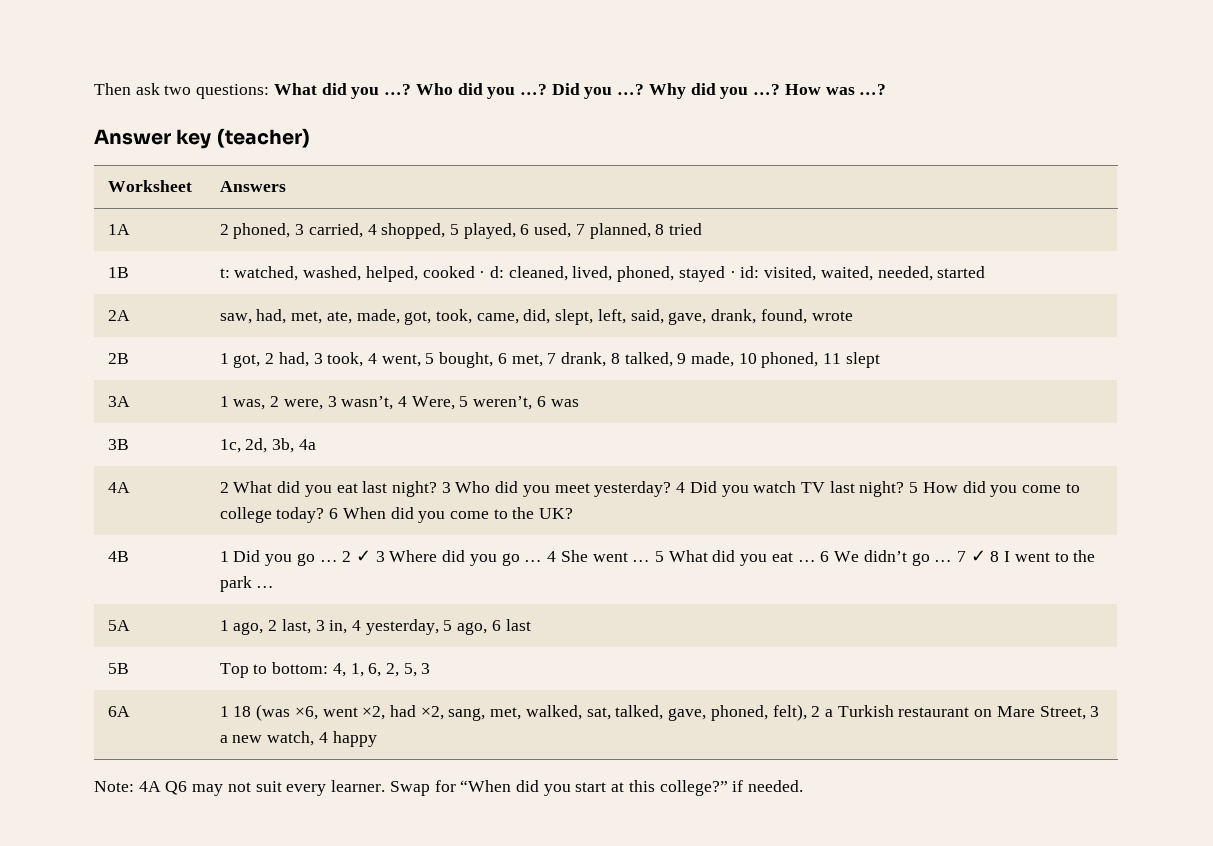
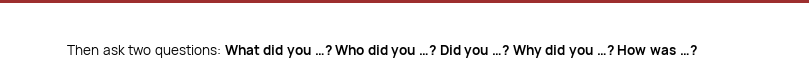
[94,128,310,149] [107,180,192,192] [219,181,286,192] [107,224,130,235] [219,223,703,239] [107,267,129,278] [219,266,986,282] [107,310,130,321] [219,309,853,325] [107,353,129,364] [219,352,880,368] [107,396,130,407] [219,396,579,410] [107,439,129,450] [219,438,316,453] [107,482,130,493] [219,481,1080,497] [219,507,574,523] [107,551,129,562] [219,550,1096,566] [219,576,275,592] [107,620,130,631] [219,619,531,635] [107,663,129,674] [219,662,431,678] [107,706,130,717] [219,704,1100,721] [219,731,377,747] [94,780,804,796] // Answer key (teacher) // Worksheet | Answers // 1A | 2 phoned, 3 carried, 4 shopped, 5 played, 6 used, 7 planned, 8 tried // 1B | t: watched, washed, helped, cooked · d: cleaned, lived, phoned, stayed · id: visited, waited, needed, started // 2A | saw, had, met, ate, made, got, took, came, did, slept, left, said, gave, drank, found, wrote // 2B | 1 got, 2 had, 3 took, 4 went, 5 bought, 6 met, 7 drank, 8 talked, 9 made, 10 phoned, 11 slept // 3A | 1 was, 2 were, 3 wasn’t, 4 Were, 5 weren’t, 6 was // 3B | 1c, 2d, 3b, 4a // 4A | 2 What did you eat last night? 3 Who did you meet yesterday? 4 Did you watch TV last night? 5 How did you come to college today? 6 When did you come to the UK? // 4B | 1 Did you go … 2 ✓ 3 Where did you go … 4 She went … 5 What did you eat … 6 We didn’t go … 7 ✓ 8 I went to the park … // 5A | 1 ago, 2 last, 3 in, 4 yesterday, 5 ago, 6 last // 5B | Top to bottom: 4, 1, 6, 2, 5, 3 // 6A | 1 18 (was ×6, went ×2, had ×2, sang, met, walked, sat, talked, gave, phoned, felt), 2 a Turkish restaurant on Mare Street, 3 a new watch, 4 happy // Note: 4A Q6 may not suit every learner. Swap for “When did you start at this college?” if needed. -> (697, 50) none

